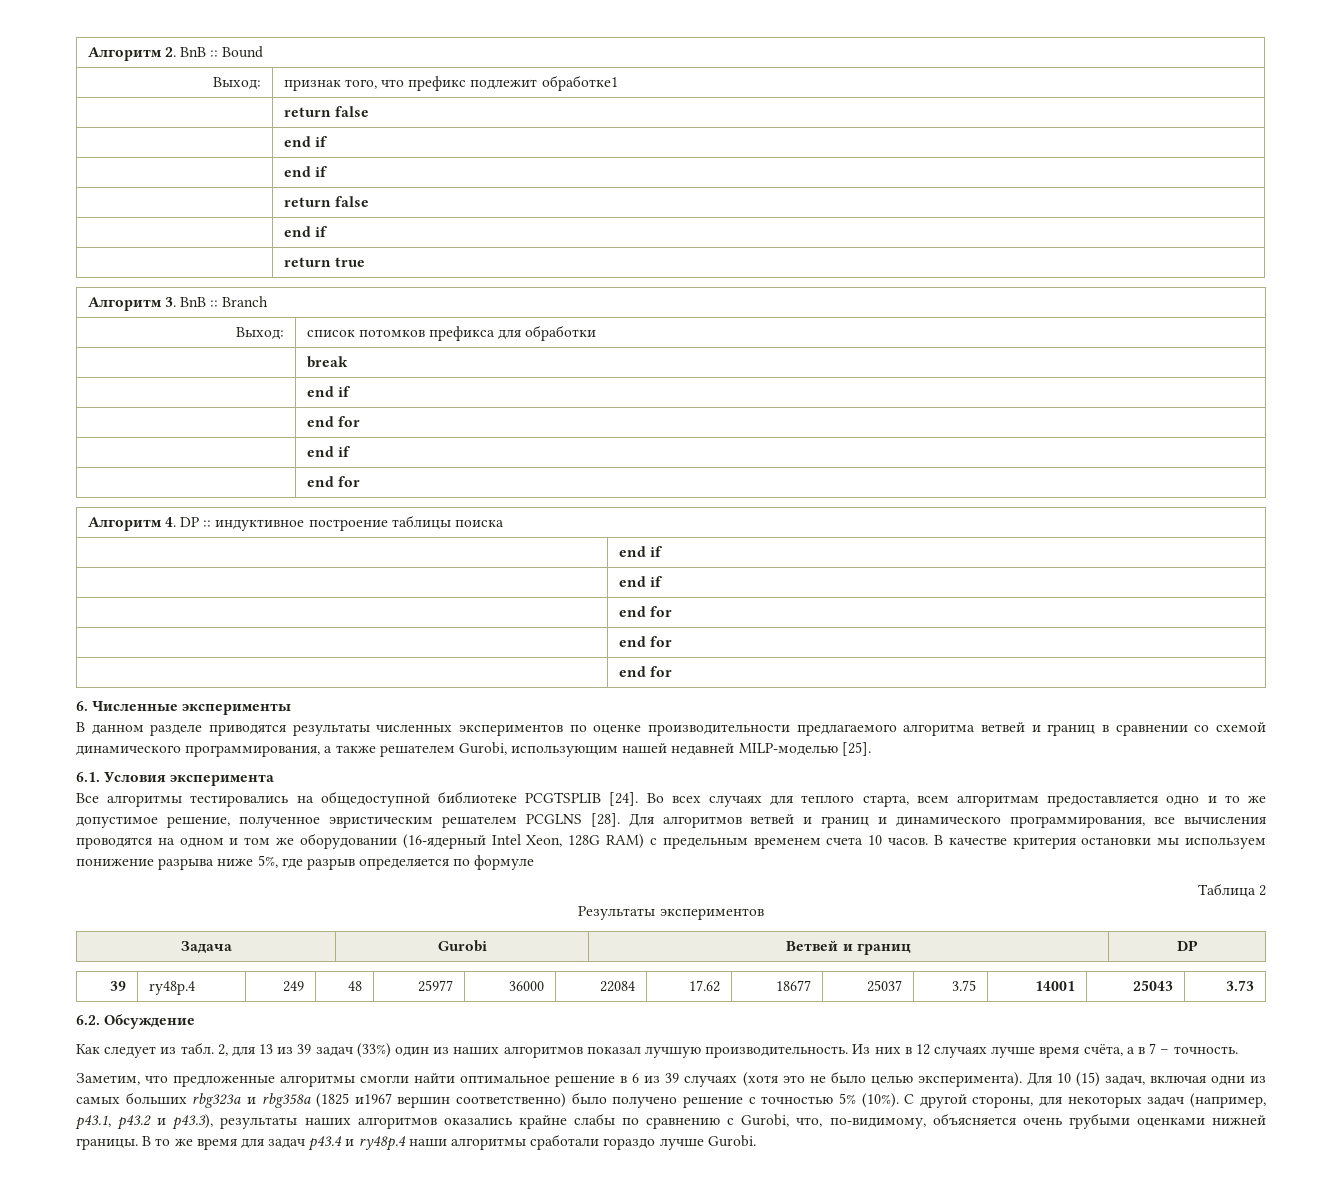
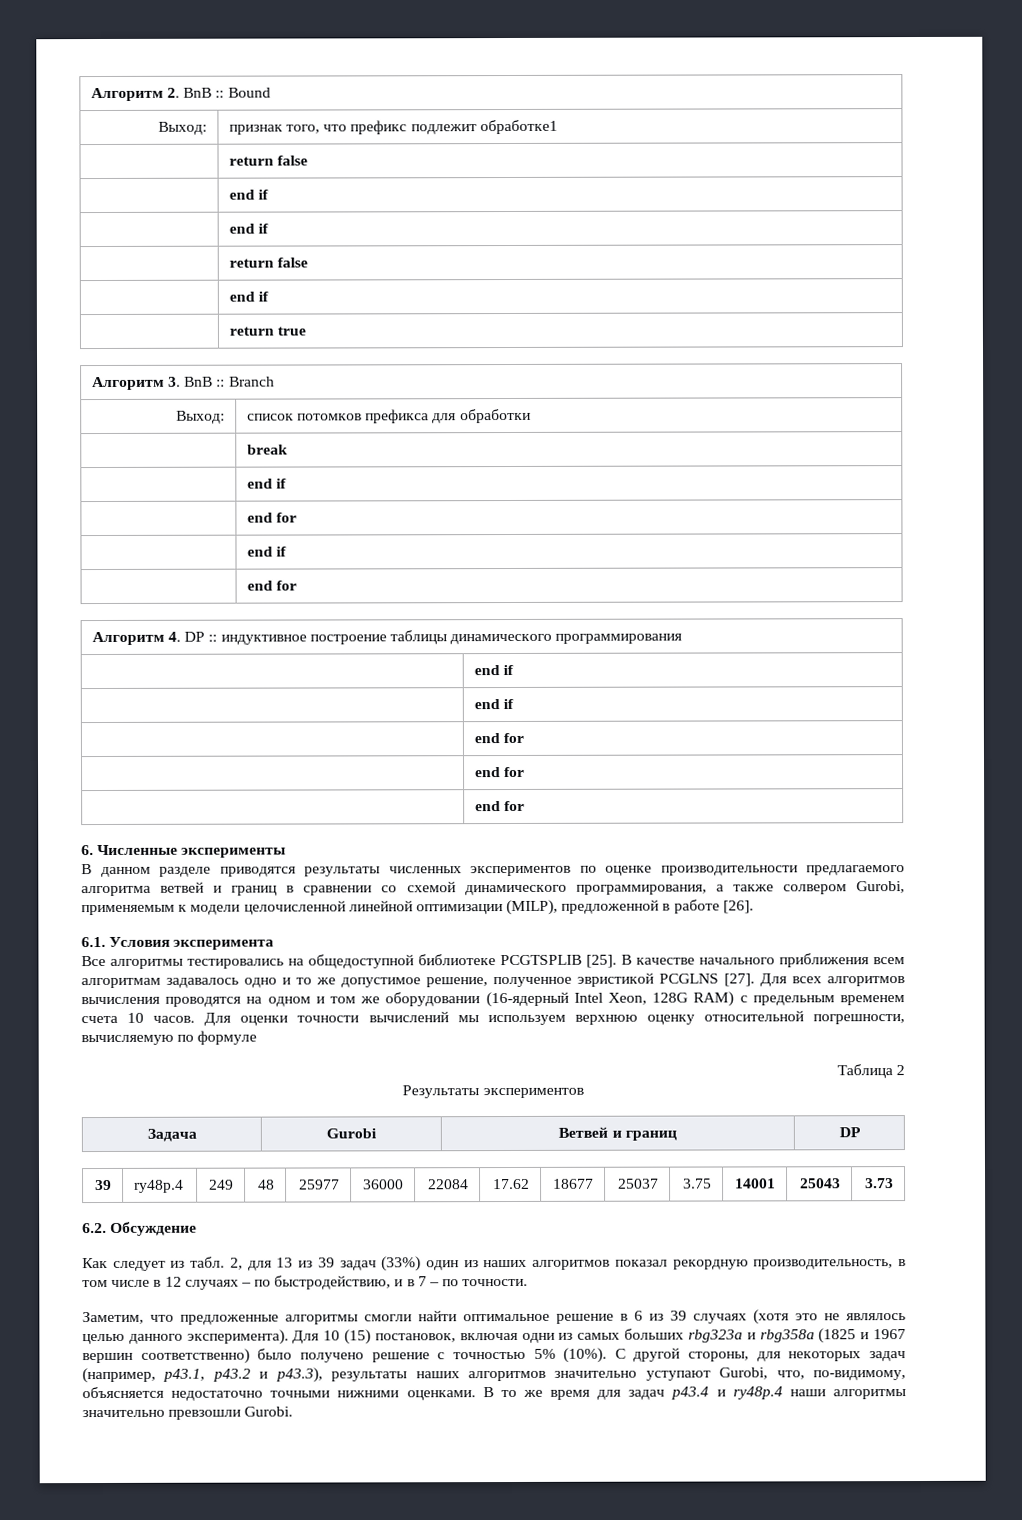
[454,520,504,527] поиска -> [450,633,683,645] динамического программирования
[379,742,871,757] решателем Gurobi, использующим нашей недавней MILP-моделью [25]. -> [782,881,906,895] [81,899,754,916] солвером Gurobi, применяемым к модели целочисленной линейной оптимизации (MILP), предложенной в работе [26].
[609,792,909,807] [24]. Во всех случаях для теплого старта, -> [586,953,869,968] [25]. В качестве начального приближения
[1047,795,1159,807] предоставляется -> [166,977,239,988] задавалось
[328,813,1176,828] эвристическим решателем PCGLNS [28]. Для алгоритмов ветвей и границ и динамического программирования, все -> [577,972,905,987] эвристикой PCGLNS [27]. Для всех алгоритмов
[933,835,1267,849] [76,855,450,870] В качестве критерия остановки мы используем понижение разрыва ниже 5%, где разрыв определяется -> [204,1010,906,1026] [81,1034,174,1046] Для оценки точности вычислений мы используем верхнюю оценку относительной погрешности, вычисляемую
[644,1044,1135,1058] лучшую производительность. Из них в 12 случаях лучше время счёта, а -> [672,1259,906,1270] [82,1275,404,1290] рекордную производительность, в том числе в 12 случаях – по быстродействию, и
[1173,1046,1238,1054] точность. -> [442,1278,529,1287] по точности.
[830,1071,913,1086] было целью -> [846,1313,906,1321] [82,1333,183,1345] являлось целью данного
[1104,1076,1145,1086] задач, -> [374,1333,456,1343] постановок,
[354,1093,392,1104] и1967 -> [860,1329,907,1340] и 1967
[443,1113,1266,1129] [76,1138,138,1150] оказались крайне слабы по сравнению с Gurobi, что, по-видимому, объясняется очень грубыми оценками нижней границы. -> [554,1367,906,1381] [82,1386,476,1401] значительно уступают Gurobi, что, по-видимому, объясняется недостаточно точными нижними оценками.
[530,1134,704,1150] сработали гораздо лучше -> [82,1409,242,1420] значительно превзошли

